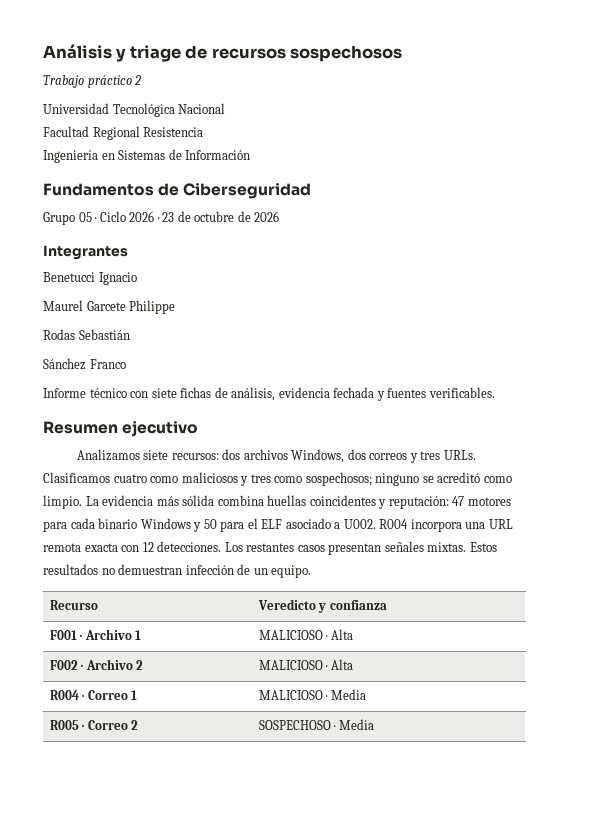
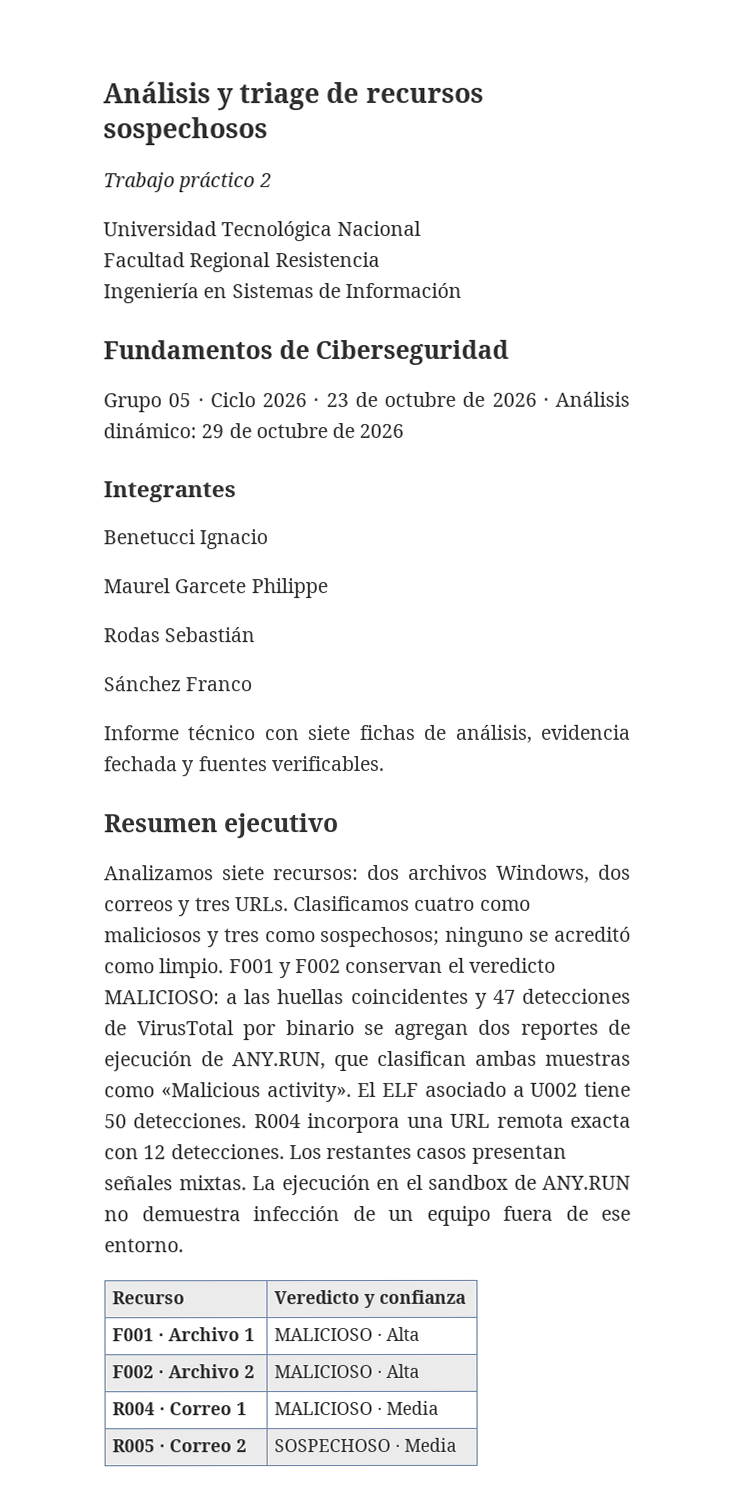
(280, 216) none -> [542,391,630,407] [103,423,405,439] · Análisis dinámico: 29 de octubre de 2026
[85,495,511,509] [43,518,376,532] La evidencia más sólida combina huellas coincidentes y reputación: 47 motores para cada binario Windows y 50 para el ELF asociado a U002. -> [228,957,556,979] [104,988,631,1009] [104,1019,631,1041] [104,1050,631,1072] [104,1081,631,1103] [104,1113,248,1129] F001 y F002 conservan el veredicto MALICIOSO: a las huellas coincidentes y 47 detecciones de VirusTotal por binario se agregan dos reportes de ejecución de ANY.RUN, que clasifican ambas muestras como «Malicious activity». El ELF asociado a U002 tiene 50 detecciones.
[469,542,497,552] [43,564,312,578] Estos resultados no demuestran infección de un equipo. -> [252,1174,631,1196] [104,1205,631,1226] [104,1238,184,1253] La ejecución en el sandbox de ANY.RUN no demuestra infección de un equipo fuera de ese entorno.

